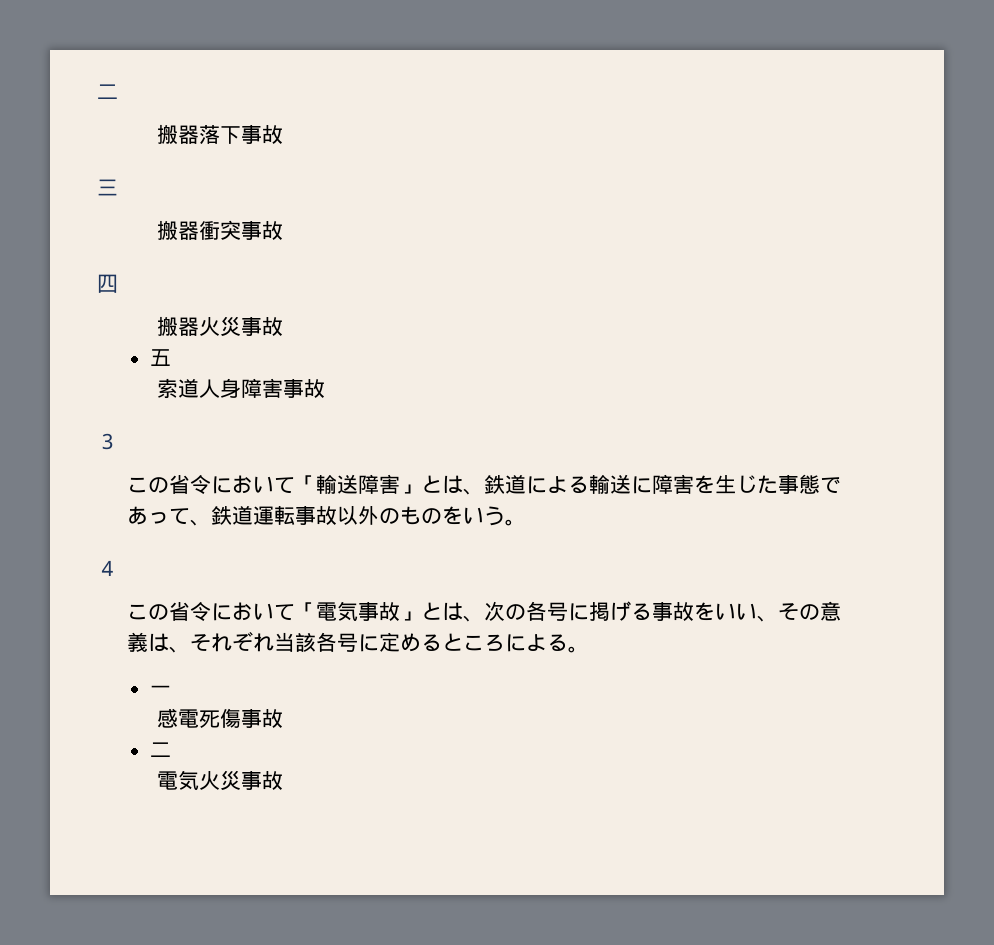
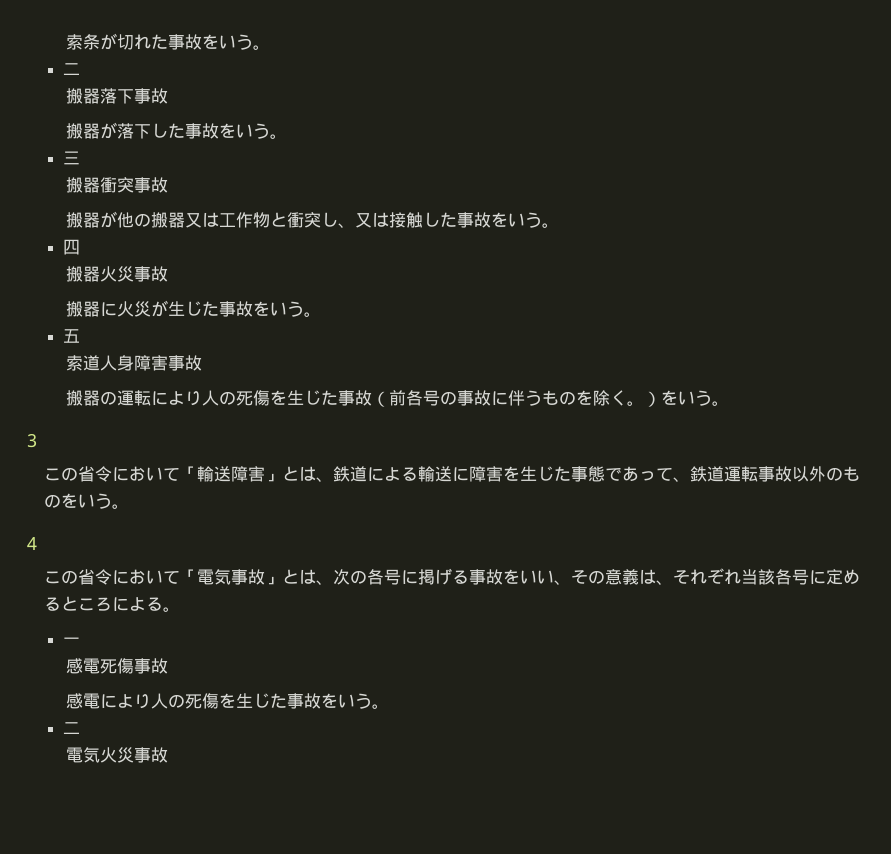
[97,84,118,99] [157,124,284,145] [97,179,118,196] [157,220,284,241] [97,274,118,293] [157,316,284,337] 二 // 搬器落下事故 // 三 // 搬器衝突事故 // 四 // 搬器火災事故 -> [65,33,270,50] [62,63,80,75] [65,88,168,104] [65,122,287,139] [62,151,80,165] [65,177,168,193] [65,211,559,228] [62,239,80,255] [65,266,168,282] [65,300,321,317] 索条が切れた事故をいう。 // 二 // 搬器落下事故 // 搬器が落下した事故をいう。 // 三 // 搬器衝突事故 // 搬器が他の搬器又は工作物と衝突し、又は接触した事故をいう。 // 四 // 搬器火災事故 // 搬器に火災が生じた事故をいう。
(326, 388) none -> [65,390,729,407] // 搬器の運転により人の死傷を生じた事故（前各号の事故に伴うものを除く。）をいう。
(284, 718) none -> [65,693,389,709] // 感電により人の死傷を生じた事故をいう。

